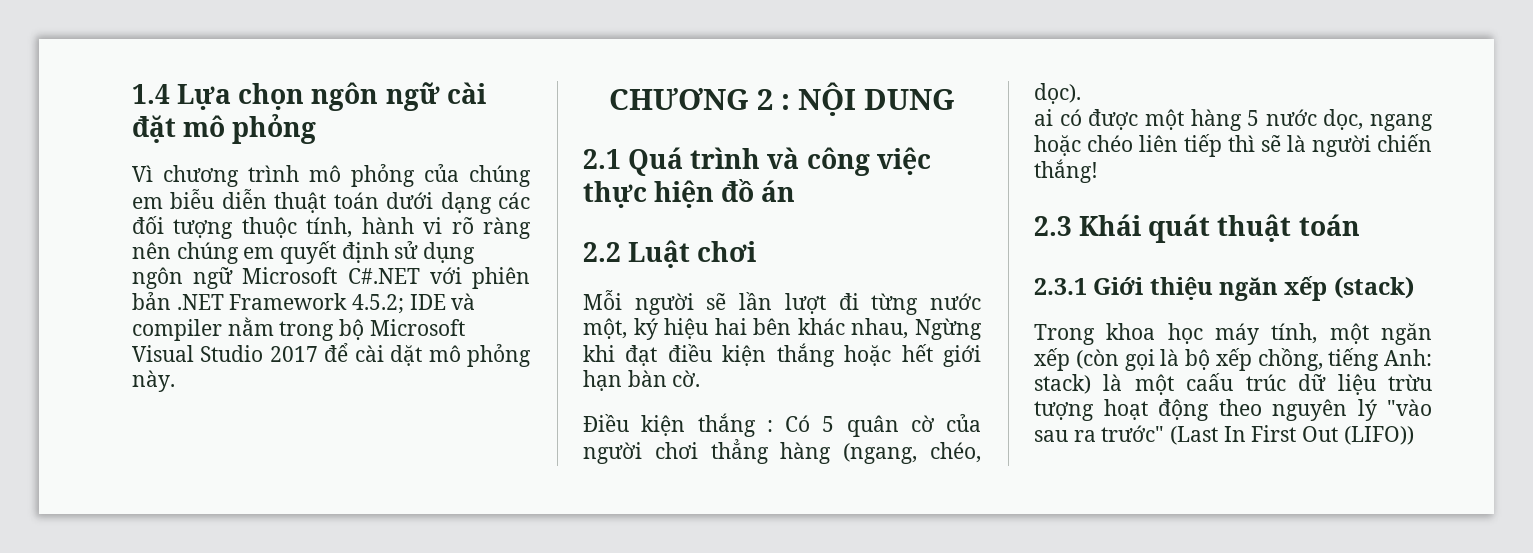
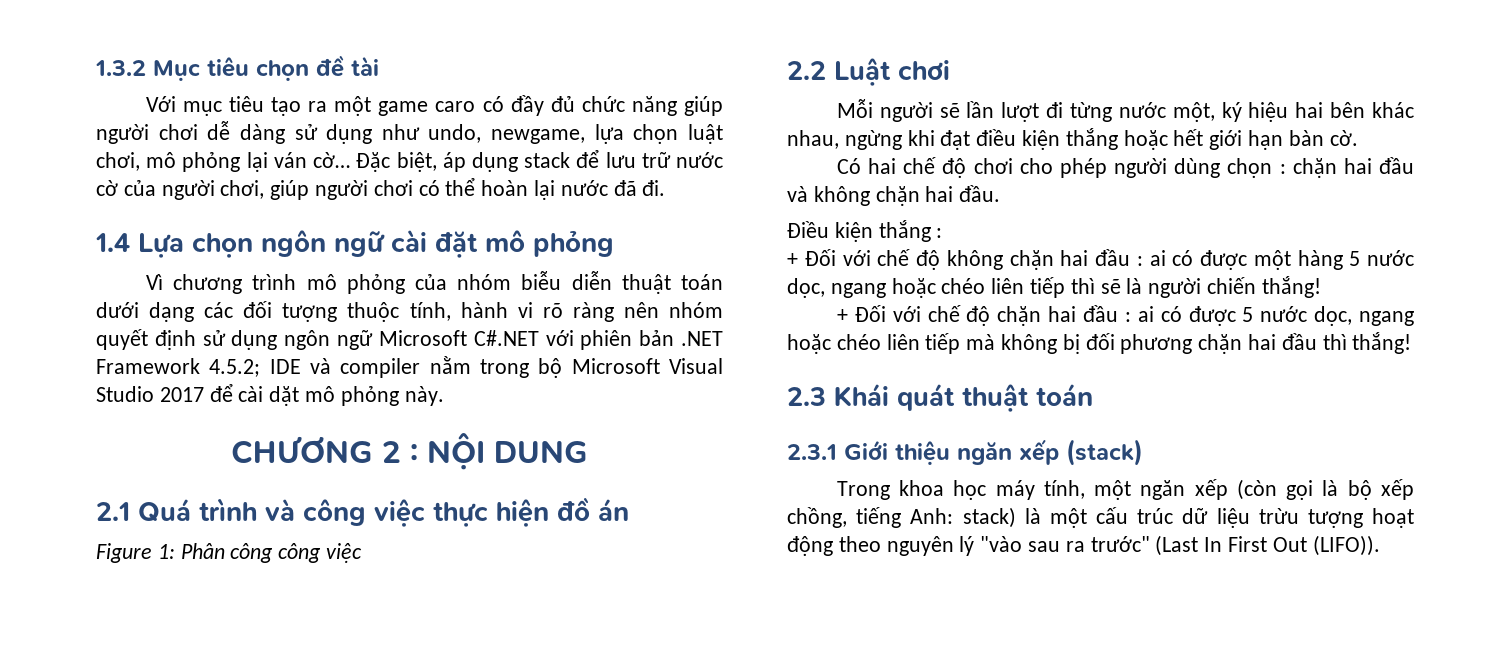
(132, 94) none -> [95,55,379,81] [145,95,723,116] [96,121,723,144] [96,150,723,172] [96,178,666,200] 1.3.2 Mục tiêu chọn đề tài // Với mục tiêu tạo ra một game caro có đầy đủ chức năng giúp người chơi dễ dàng sử dụng như undo, newgame, lựa chọn luật chơi, mô phỏng lại ván cờ… Đặc biệt, áp dụng stack để lưu trữ nước cờ của người chơi, giúp người chơi có thể hoàn lại nước đã đi. //
[469,165,531,187] [132,197,163,209] chúng em -> [457,274,512,290] nhóm
[176,242,275,264] chúng em -> [669,302,723,318] nhóm
(796, 191) none -> [96,543,363,563] // Figure 1: Phân công công việc
[915,318,982,340] Ngừng -> [844,130,902,150] ngừng
[583,413,981,437] [583,439,981,464] [1034,83,1081,104] Điều kiện thắng : Có 5 quân cờ của người chơi thẳng hàng (ngang, chéo, dọc). // -> [836,157,1414,178] [787,185,1001,206] [787,220,943,242] [787,249,1143,270] Có hai chế độ chơi cho phép người dùng chọn : chặn hai đầu và không chặn hai đầu. // Điều kiện thắng : // + Đối với chế độ không chặn hai đầu :
(1098, 171) none -> [836,305,1414,326] [787,332,1412,354] // + Đối với chế độ chặn hai đầu : ai có được 5 nước dọc, ngang hoặc chéo liên tiếp mà không bị đối phương chặn hai đầu thì thắng!
[1186,373,1234,391] caấu -> [1096,507,1128,524] cấu
[1343,426,1414,445] (LIFO)) -> [1312,535,1380,556] (LIFO)).

